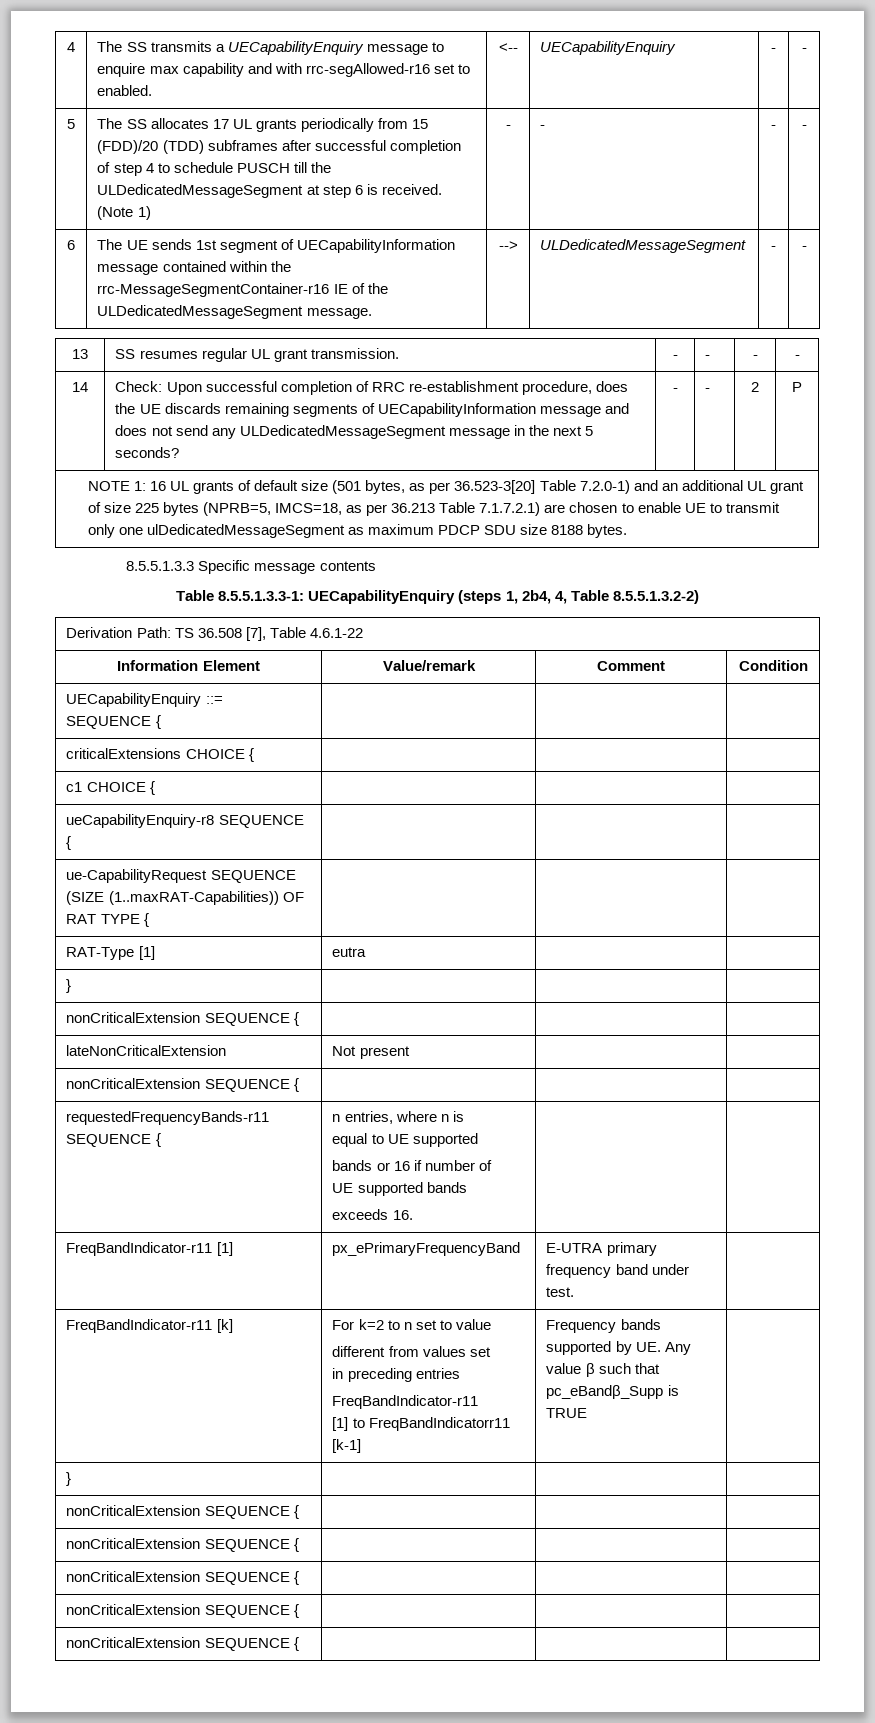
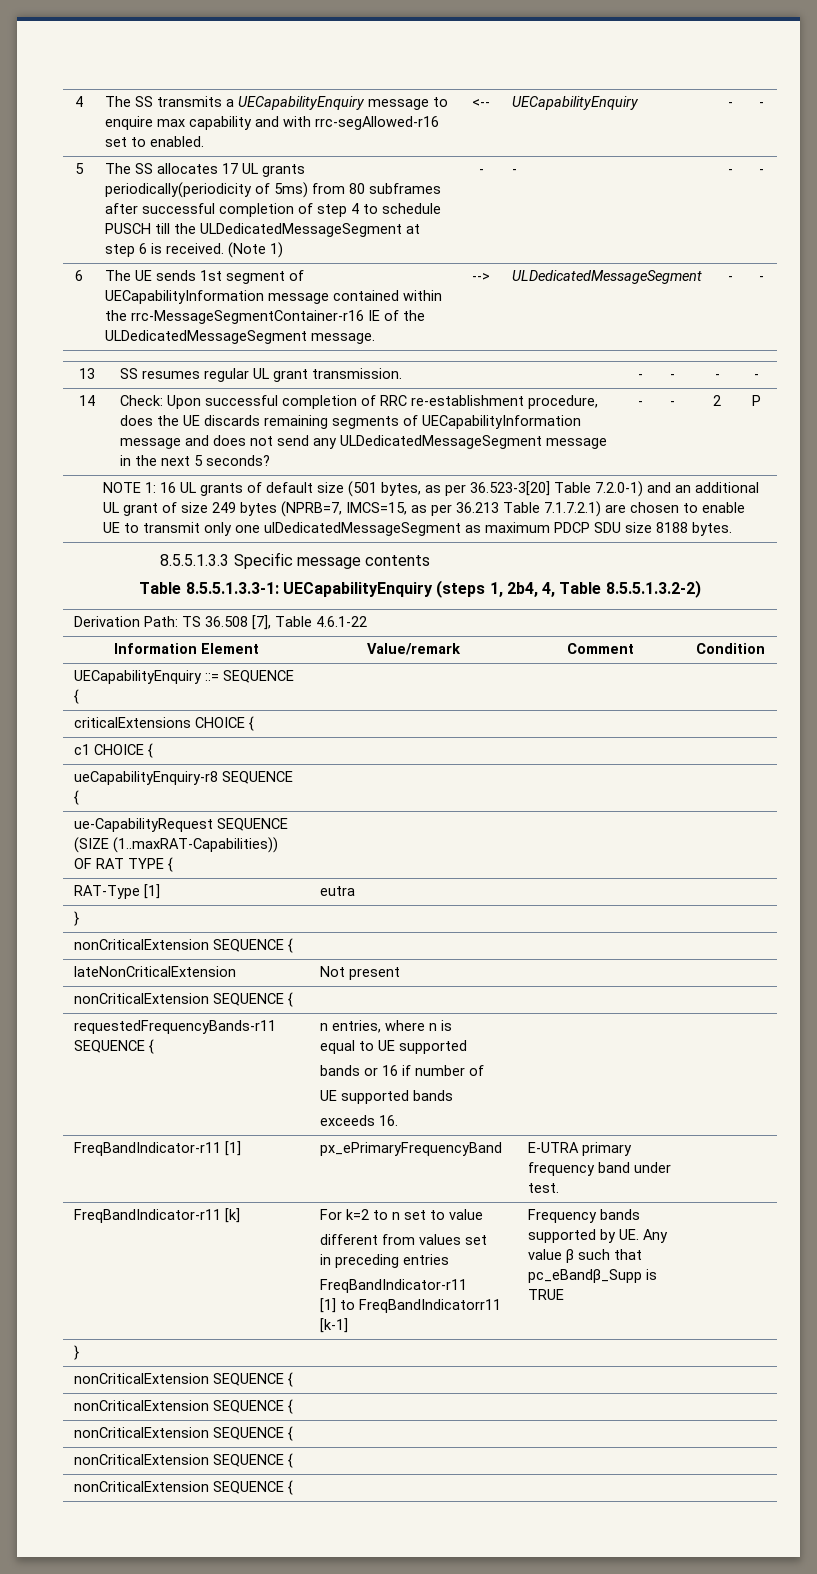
[300,118,428,132] [97,140,204,154] periodically from 15 (FDD)/20 (TDD) -> [105,182,366,198] periodically(periodicity of 5ms) from 80
[134,502,343,516] 225 bytes (NPRB=5, IMCS=18, -> [212,501,408,517] 249 bytes (NPRB=7, IMCS=15,

